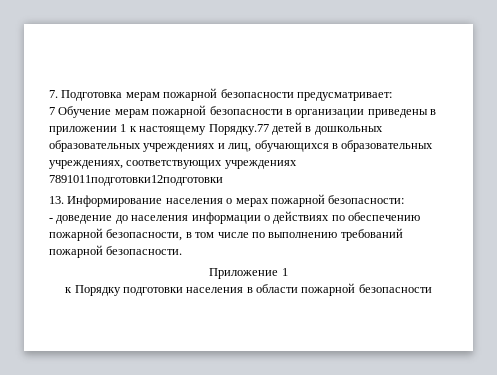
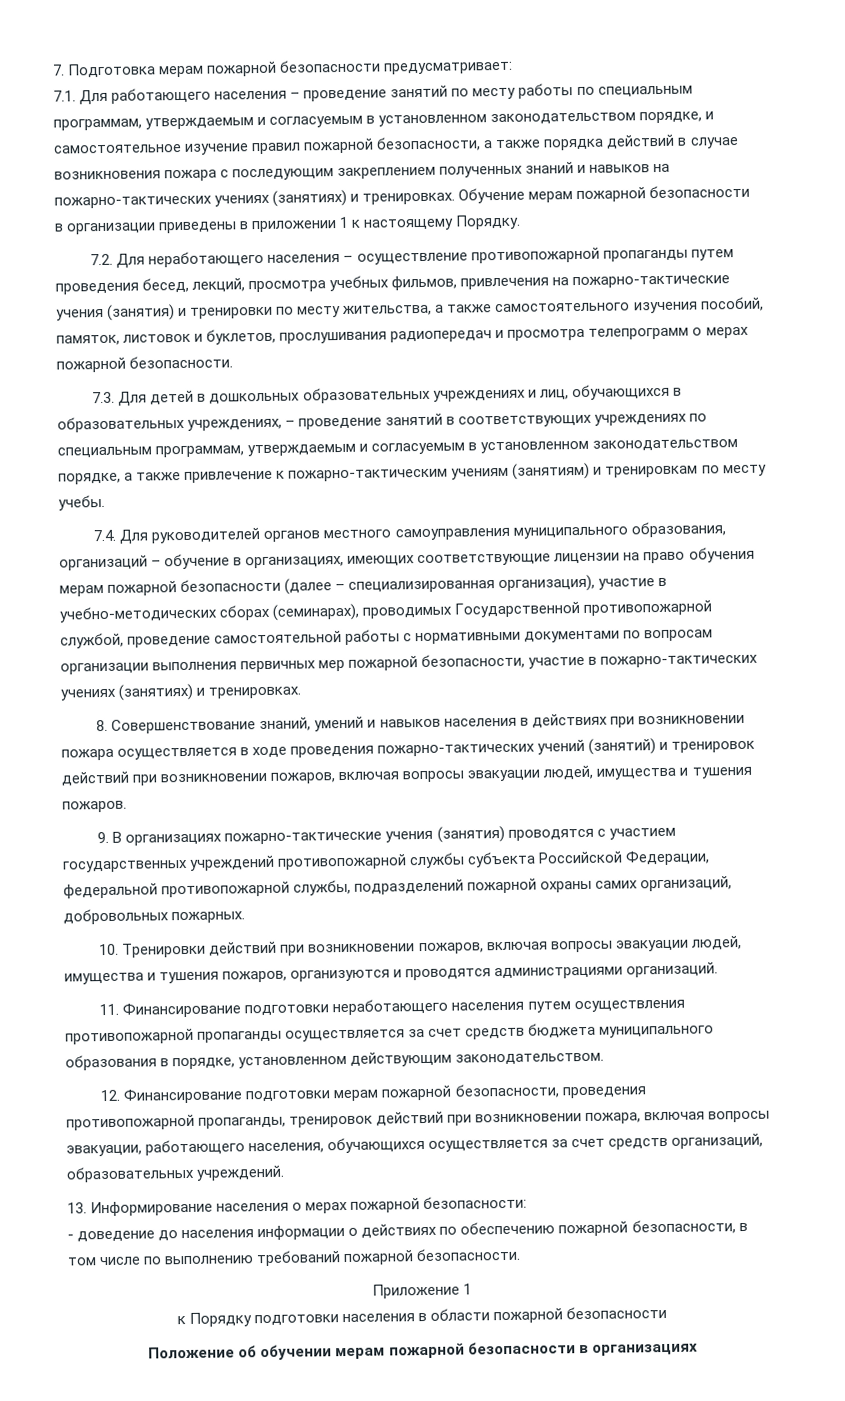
[49,107,55,115] 7 -> [53,83,693,105] [53,111,715,131] [53,133,739,155] [54,161,671,182] [54,189,456,209] 7.1. Для работающего населения – проведение занятий по месту работы по специальным программам, утверждаемым и согласуемым в установленном законодательством порядке, и самостоятельное изучение правил пожарной безопасности, а также порядка действий в случае возникновения пожара с последующим закреплением полученных знаний и навыков на пожарно-тактических учениях (занятиях) и тренировках.
[208,124,269,135] Порядку.77 -> [455,214,522,230] [90,246,734,268] [55,275,731,295] [56,296,764,321] [56,326,749,346] [56,355,234,373] [92,391,148,406] Порядку. // 7.2. Для неработающего населения – осуществление противопожарной пропаганды путем проведения бесед, лекций, просмотра учебных фильмов, привлечения на пожарно-тактические учения (занятия) и тренировки по месту жительства, а также самостоятельного изучения пособий, памяток, листовок и буклетов, прослушивания радиопередач и просмотра телепрограмм о мерах пожарной безопасности. // 7.3. Для
[126,160,297,169] [49,175,223,186] соответствующих учреждениях 7891011подготовки12подготовки -> [285,412,708,430] [57,439,739,458] [58,462,767,485] [58,494,105,511] [93,521,726,544] [59,546,755,571] [59,574,668,597] [59,599,713,623] [60,629,714,649] [60,653,759,675] [60,683,302,701] [96,712,745,734] [61,738,756,761] [61,764,752,786] [62,800,127,813] [97,825,676,846] [62,850,711,873] [63,875,733,899] [63,908,246,925] [99,935,742,958] [64,961,719,985] [99,998,685,1018] [65,1022,715,1045] [65,1050,605,1071] [100,1083,647,1104] [66,1110,771,1131] [66,1132,764,1157] [66,1164,286,1183] – проведение занятий в соответствующих учреждениях по специальным программам, утверждаемым и согласуемым в установленном законодательством порядке, а также привлечение к пожарно-тактическим учениям (занятиям) и тренировкам по месту учебы. // 7.4. Для руководителей органов местного самоуправления муниципального образования, организаций – обучение в организациях, имеющих соответствующие лицензии на право обучения мерам пожарной безопасности (далее – специализированная организация), участие в учебно-методических сборах (семинарах), проводимых Государственной противопожарной службой, проведение самостоятельной работы с нормативными документами по вопросам организации выполнения первичных мер пожарной безопасности, участие в пожарно-тактических учениях (занятиях) и тренировках. // 8. Совершенствование знаний, умений и навыков населения в действиях при возникновении пожара осуществляется в ходе проведения пожарно-тактических учений (занятий) и тренировок действий при возникновении пожаров, включая вопросы эвакуации людей, имущества и тушения пожаров. // 9. В организациях пожарно-тактические учения (занятия) проводятся с участием государственных учреждений противопожарной службы субъекта Российской Федерации, федеральной противопожарной службы, подразделений пожарной охраны самих организаций, добровольных пожарных. // 10. Тренировки действий при возникновении пожаров, включая вопросы эвакуации людей, имущества и тушения пожаров, организуются и проводятся администрациями организаций. // 11. Финансирование подготовки неработающего населения путем осуществления противопожарной пропаганды осуществляется за счет средств бюджета муниципального образования в порядке, установленном действующим законодательством. // 12. Финансирование подготовки мерам пожарной безопасности, проведения противопожарной пропаганды, тренировок действий при возникновении пожара, включая вопросы эвакуации, работающего населения, обучающихся осуществляется за счет средств организаций, образовательных учреждений.
(432, 288) none -> [148,1341,698,1361] // Положение об обучении мерам пожарной безопасности в организациях

